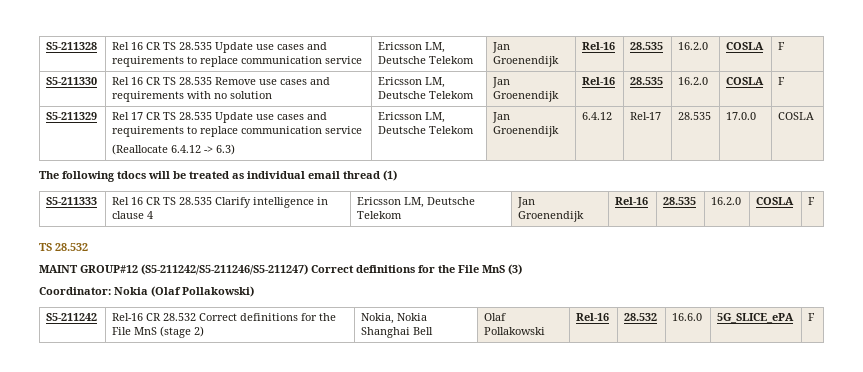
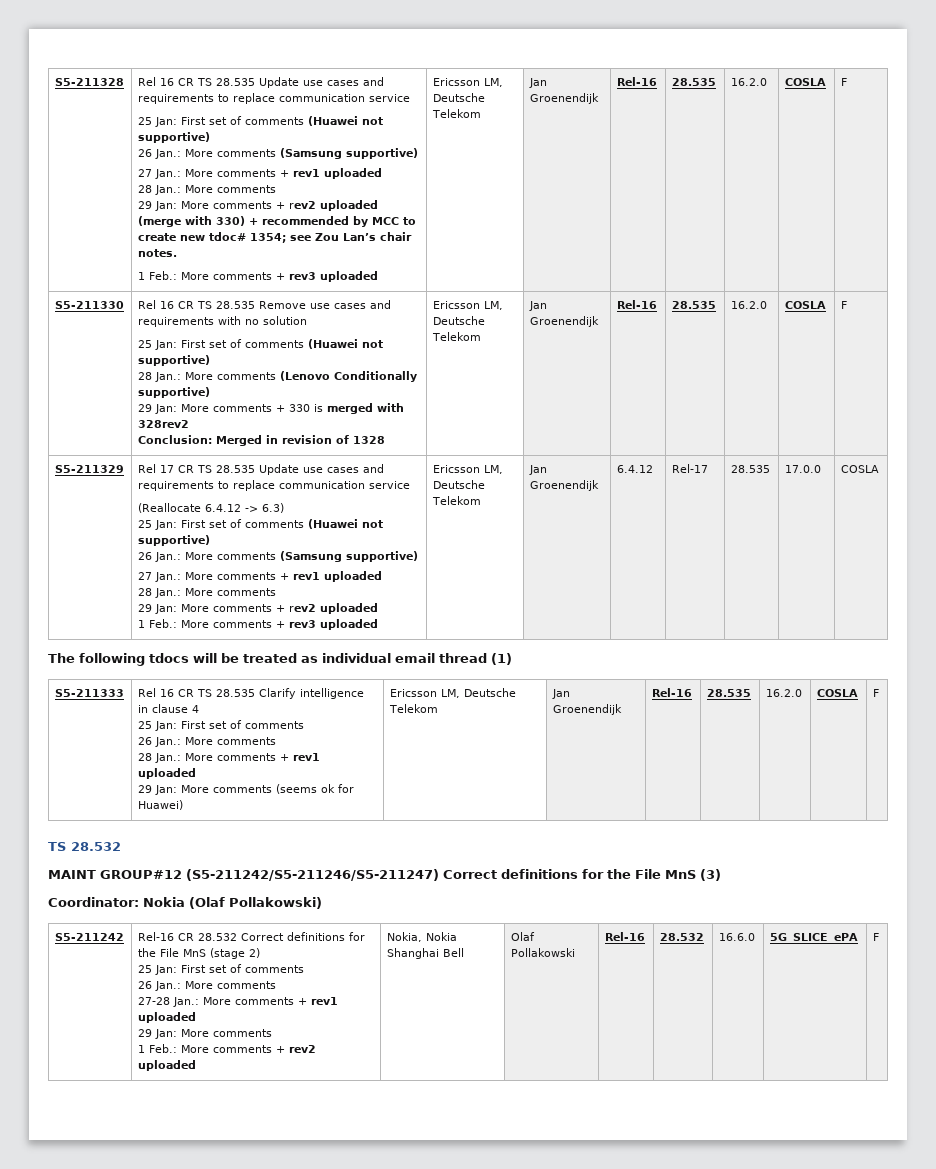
(363, 60) none -> [137,116,383,127] [137,132,210,143] [137,148,418,159] [137,168,382,179] [137,185,276,195] [137,200,378,211] [137,216,416,227] [137,232,412,243] [137,249,177,257] [137,271,378,282] // 25 Jan: First set of comments (Huawei not supportive) // 26 Jan.: More comments (Samsung supportive) // 27 Jan.: More comments + rev1 uploaded // 28 Jan.: More comments // 29 Jan: More comments + rev2 uploaded (merge with 330) + recommended by MCC to create new tdoc# 1354; see Zou Lan’s chair notes. // 1 Feb.: More comments + rev3 uploaded
(273, 95) none -> [137,339,383,350] [137,355,210,366] [137,371,417,382] [137,387,210,398] [137,403,404,414] [137,420,189,428] [137,435,385,446] // 25 Jan: First set of comments (Huawei not supportive) // 28 Jan.: More comments (Lenovo Conditionally supportive) // 29 Jan: More comments + 330 is merged with 328rev2 // Conclusion: Merged in revision of 1328
(236, 149) none -> [137,519,383,530] [137,535,210,546] [137,551,418,562] [137,571,382,582] [137,588,276,598] [137,603,378,614] [137,619,378,630] // 25 Jan: First set of comments (Huawei not supportive) // 26 Jan.: More comments (Samsung supportive) // 27 Jan.: More comments + rev1 uploaded // 28 Jan.: More comments // 29 Jan: More comments + rev2 uploaded // 1 Feb.: More comments + rev3 uploaded
(154, 215) none -> [137,720,304,731] [137,737,276,747] [137,753,320,763] [137,768,196,779] [137,784,354,795] [137,800,183,810] // 25 Jan: First set of comments // 26 Jan.: More comments // 28 Jan.: More comments + rev1 uploaded // 29 Jan: More comments (seems ok for Huawei)
(205, 331) none -> [137,964,304,975] [137,981,276,991] [137,997,338,1007] [137,1012,196,1023] [137,1029,272,1039] [137,1044,316,1053] [137,1060,196,1071] // 25 Jan: First set of comments // 26 Jan.: More comments // 27-28 Jan.: More comments + rev1 uploaded // 29 Jan: More comments // 1 Feb.: More comments + rev2 uploaded

